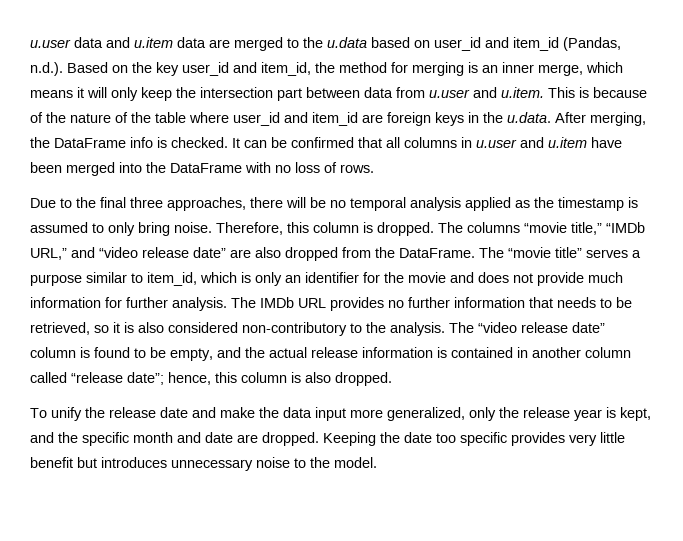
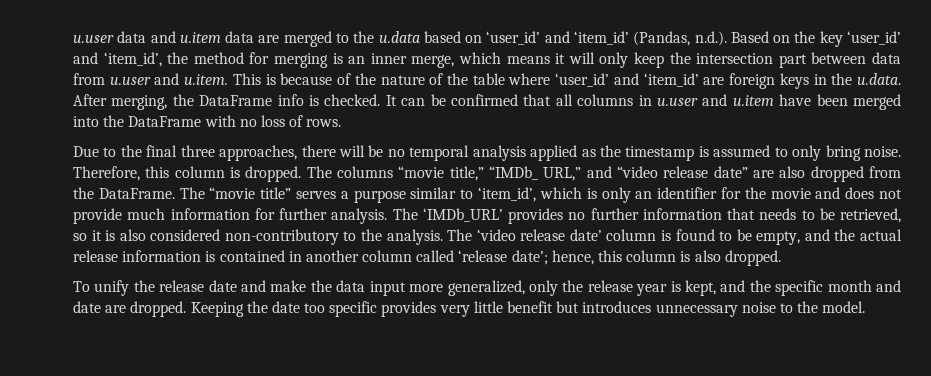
[434,37,559,51] user_id and item_id -> [486,31,629,45] ‘user_id’ and ‘item_id’
[182,62,311,76] user_id and item_id, -> [847,31,902,45] [73,52,162,67] ‘user_id’ and ‘item_id’,
[233,112,358,126] user_id and item_id -> [555,73,699,87] ‘user_id’ and ‘item_id’
[606,222,645,233] “IMDb -> [488,166,538,180] “IMDb_
[147,272,197,286] item_id, -> [478,187,537,202] ‘item_id’,
[260,297,326,308] IMDb URL -> [422,208,503,222] ‘IMDb_URL’
[478,322,605,333] “video release date” -> [476,229,602,241] ‘video release date’
[71,372,164,385] “release date”; -> [458,250,548,265] ‘release date’;

